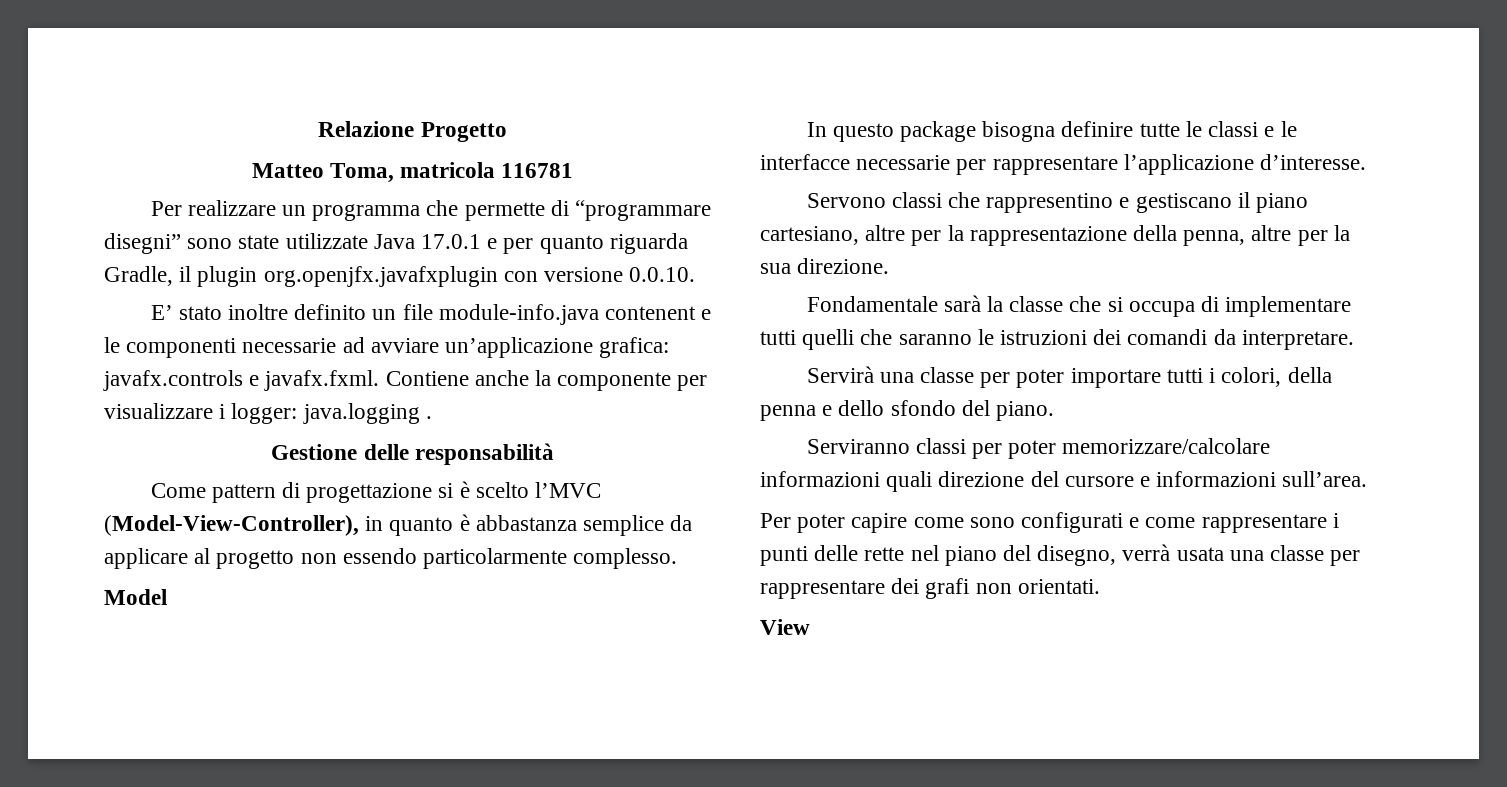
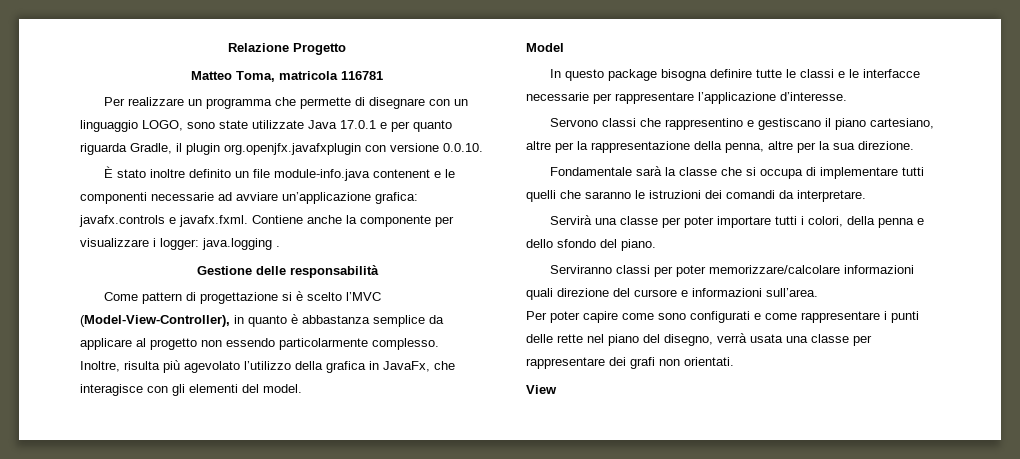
[575,200,712,221] [104,233,181,254] “programmare disegni” -> [369,97,469,109] [80,120,183,132] disegnare con un linguaggio LOGO,
[150,305,173,320] E’ -> [104,166,114,178] È
(678, 558) none -> [80,360,455,373] [80,384,302,396] // Inoltre, risulta più agevolato l’utilizzo della grafica in JavaFx, che interagisce con gli elementi del model.

